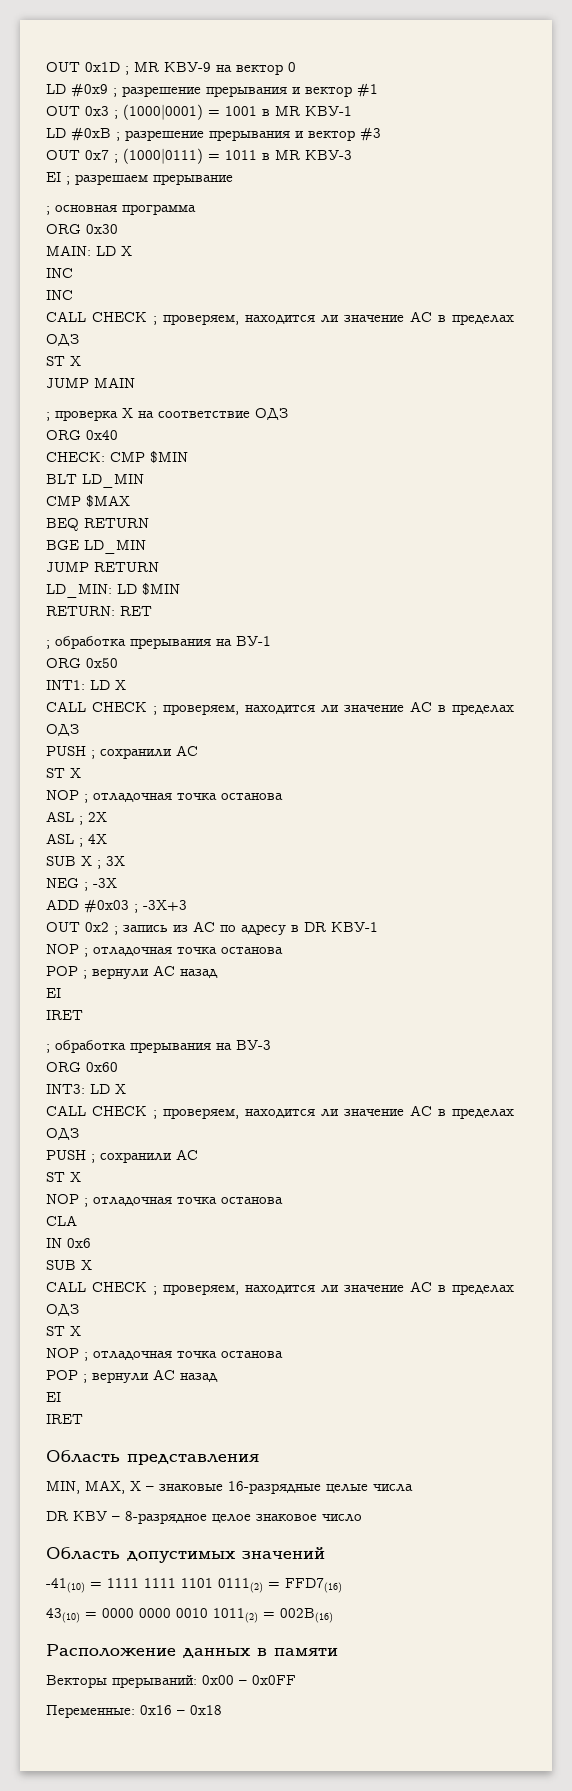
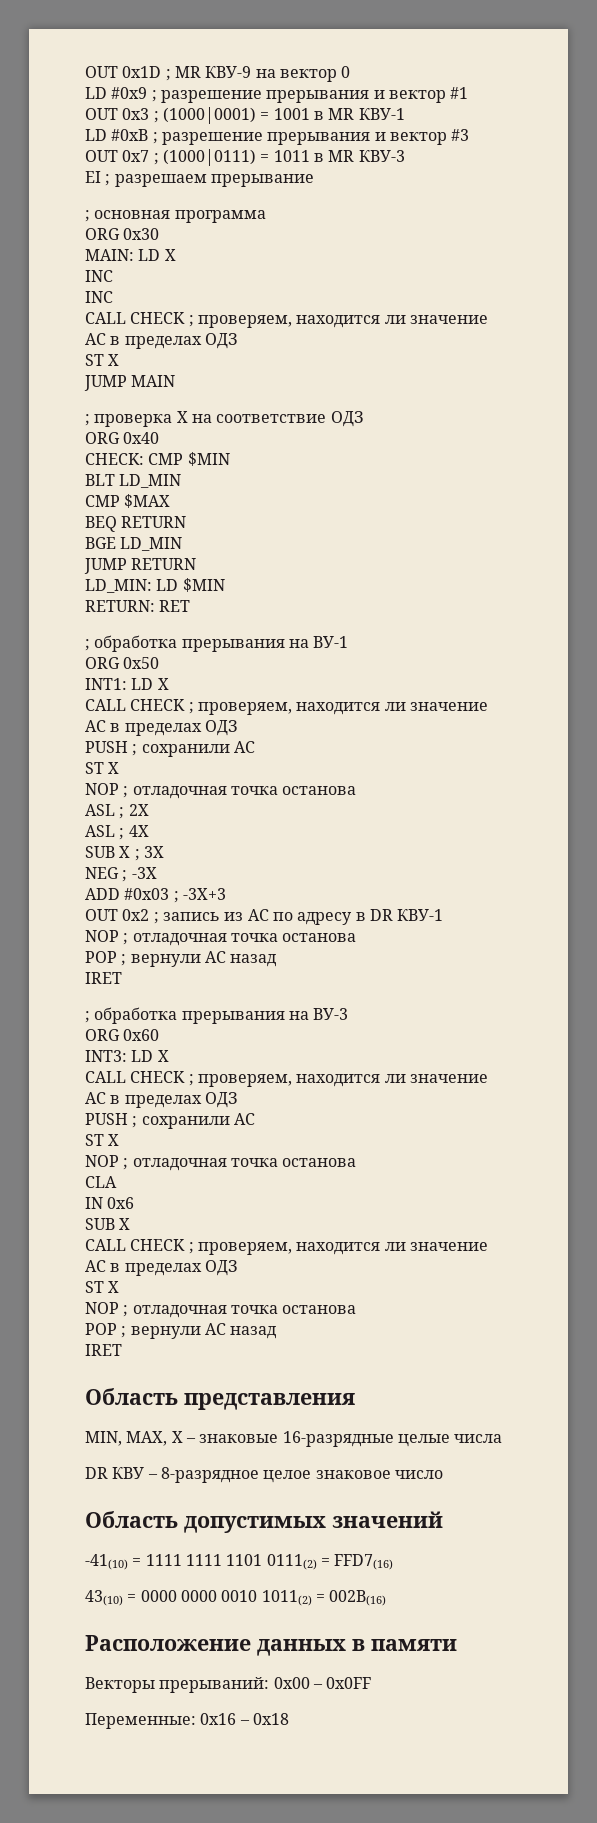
[46,988,61,998] // EI -> (277, 960) none
[46,1392,61,1402] // EI -> (277, 1332) none

